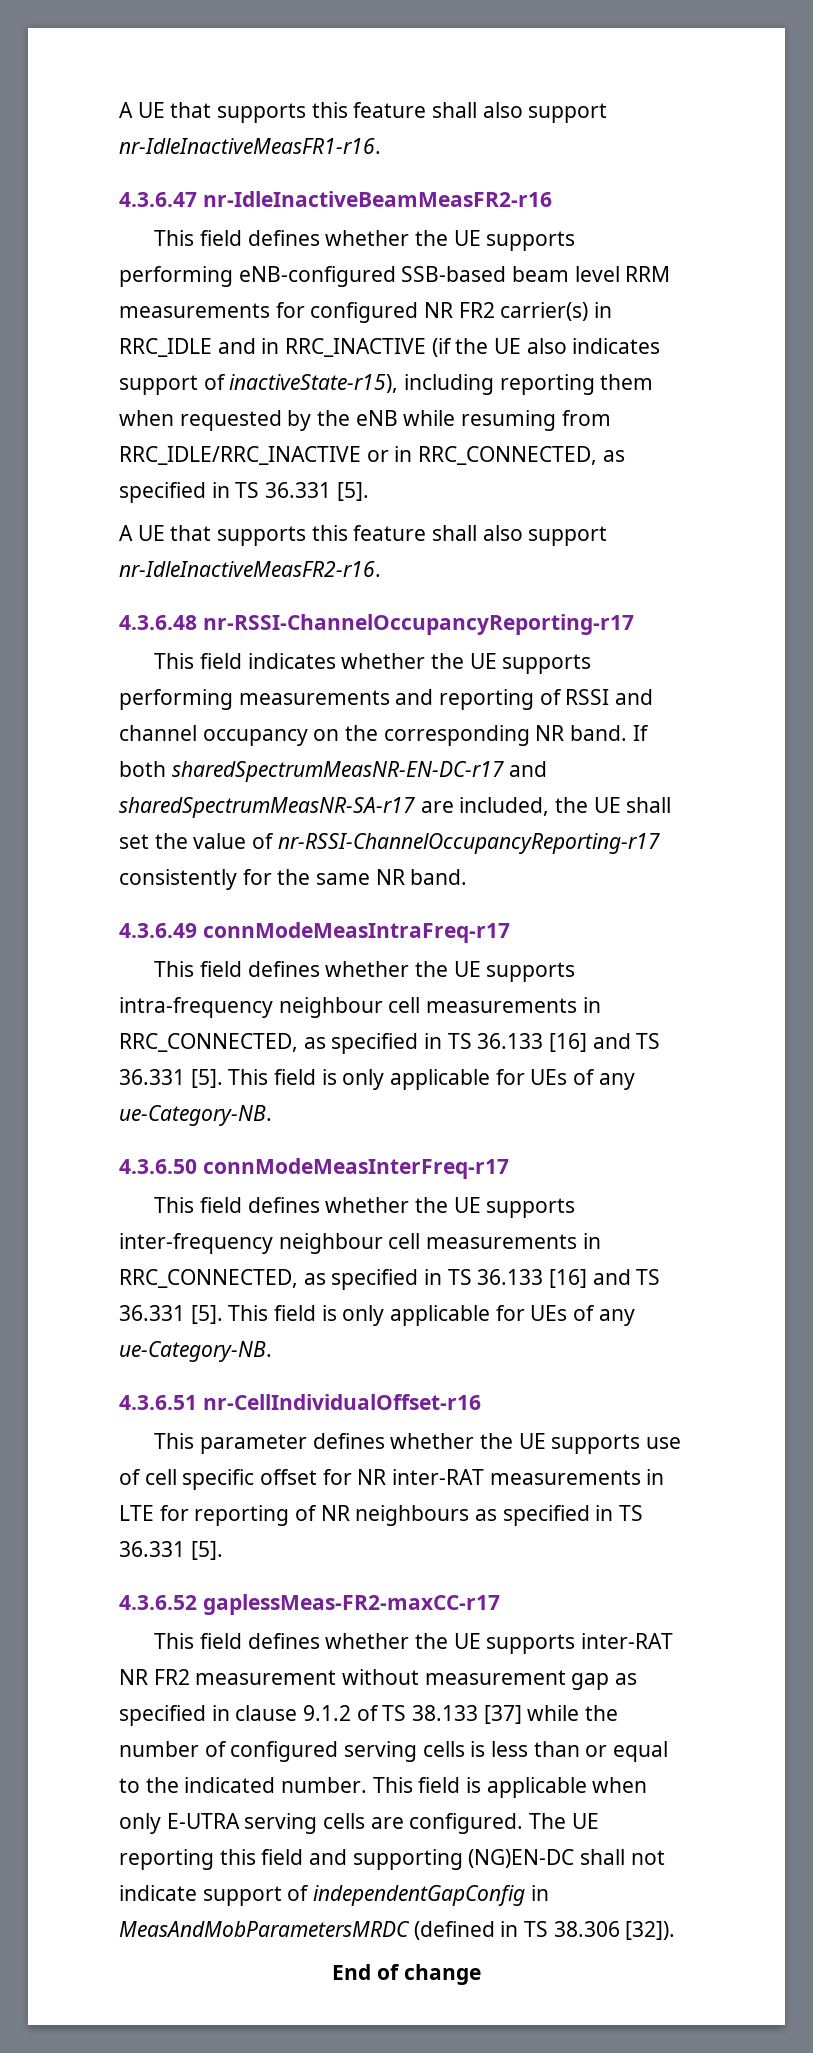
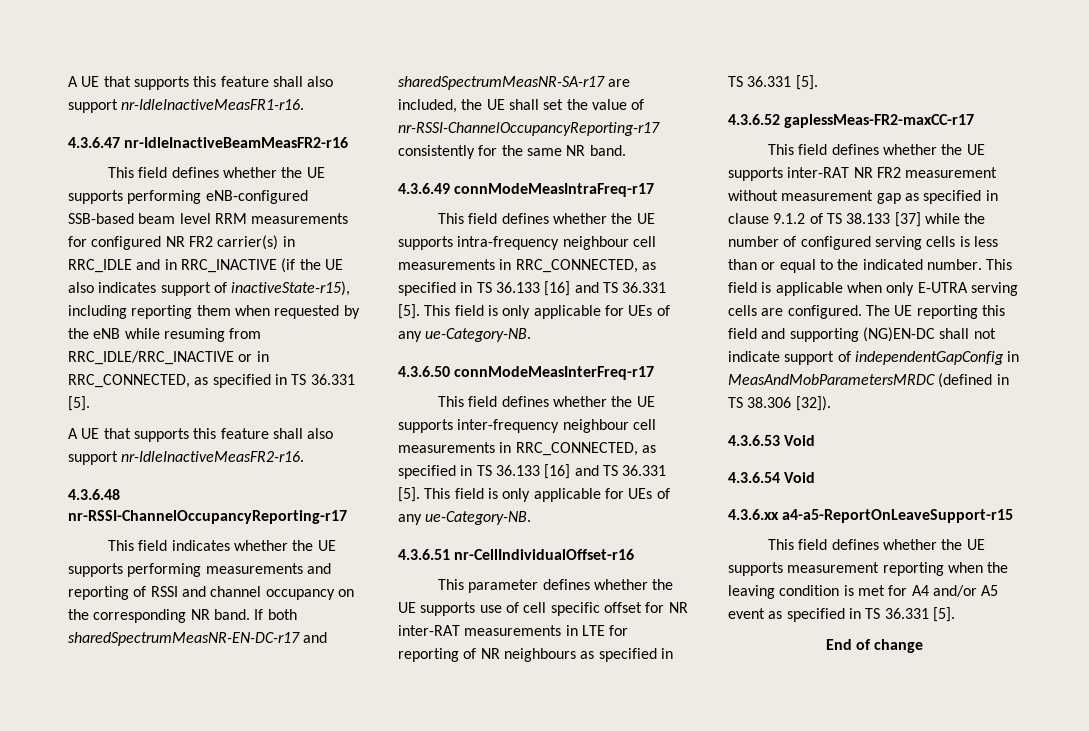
(676, 1930) none -> [728,435,816,446] [728,472,816,483] [728,509,1014,523] [767,539,985,550] [728,562,1009,576] [728,585,999,599] [728,607,955,622] // 4.3.6.53 Void // 4.3.6.54 Void // 4.3.6.xx a4-a5-ReportOnLeaveSupport-r15 // This field defines whether the UE supports measurement reporting when the leaving condition is met for A4 and/or A5 event as specified in TS 36.331 [5].

